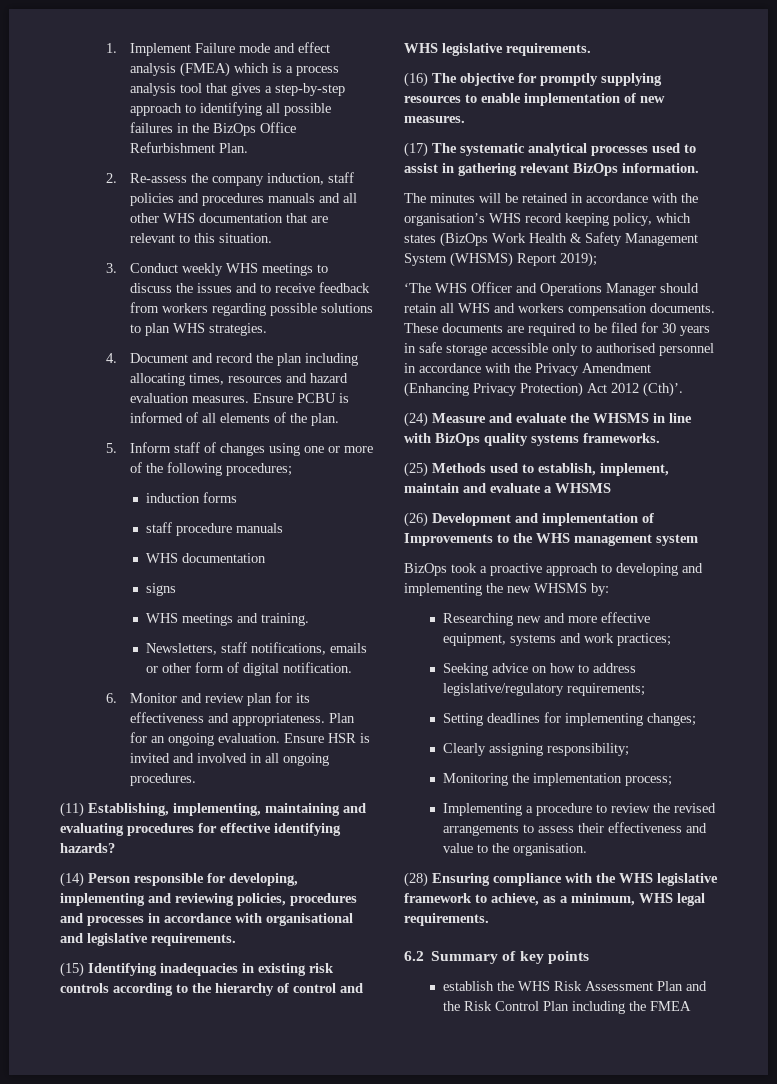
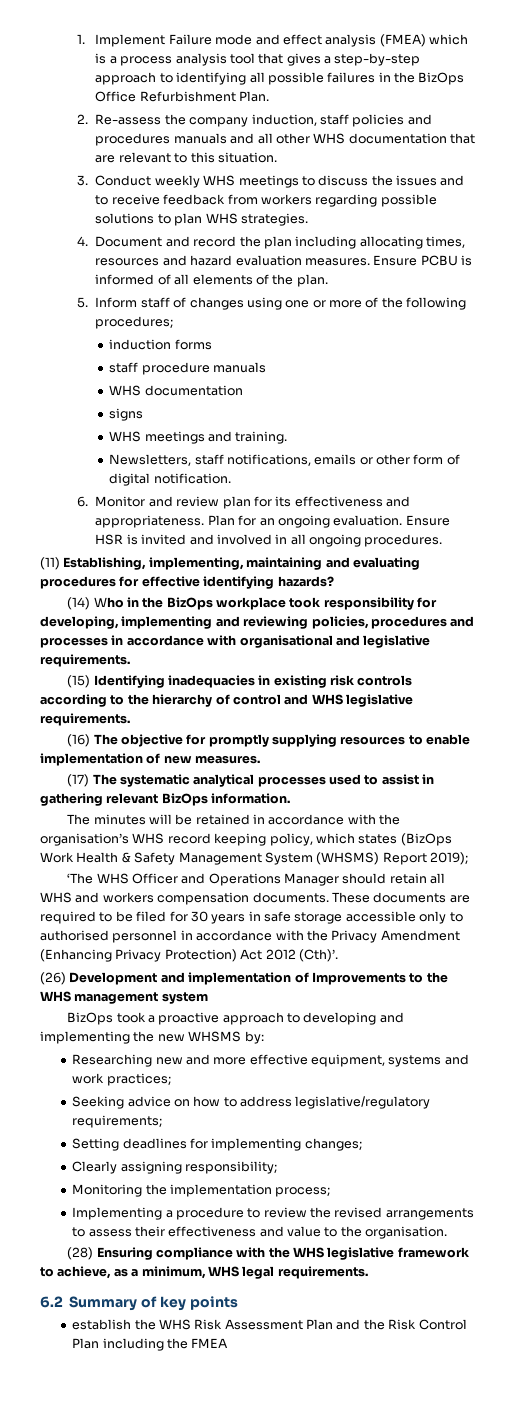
[88,873,204,886] Person responsible -> [93,597,414,610] Who in the BizOps workplace took responsibility
[404,412,692,427] [404,433,660,446] [404,462,669,477] [404,483,611,493] // (24) Measure and evaluate the WHSMS in line with BizOps quality systems frameworks. // (25) Methods used to establish, implement, maintain and evaluate a WHSMS -> (338, 955) none

